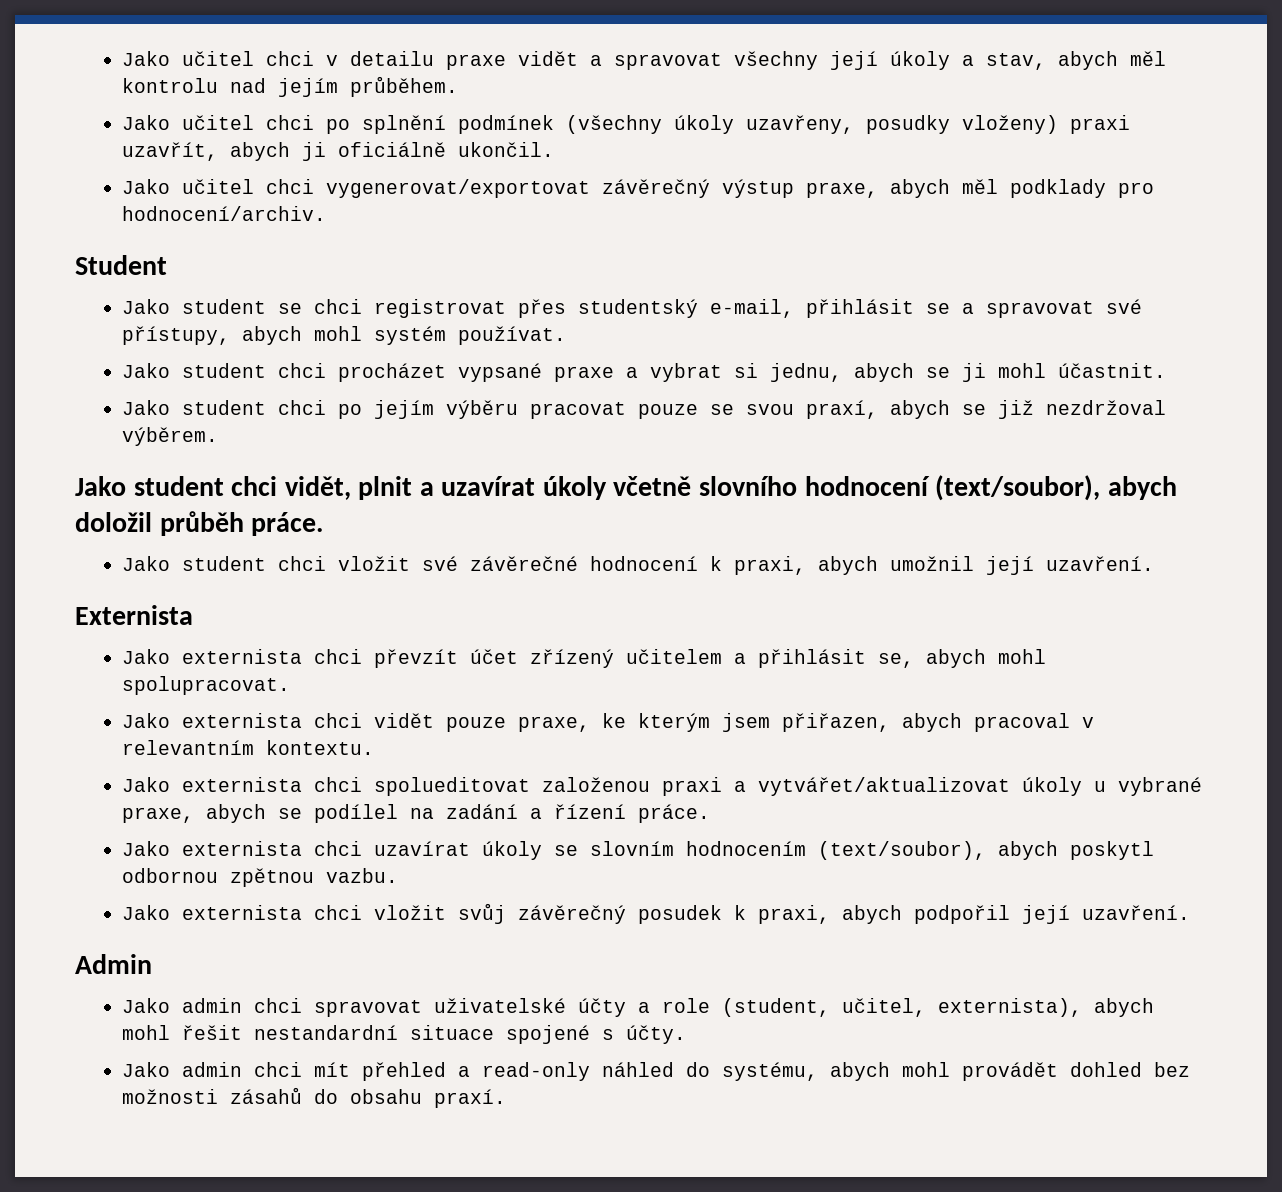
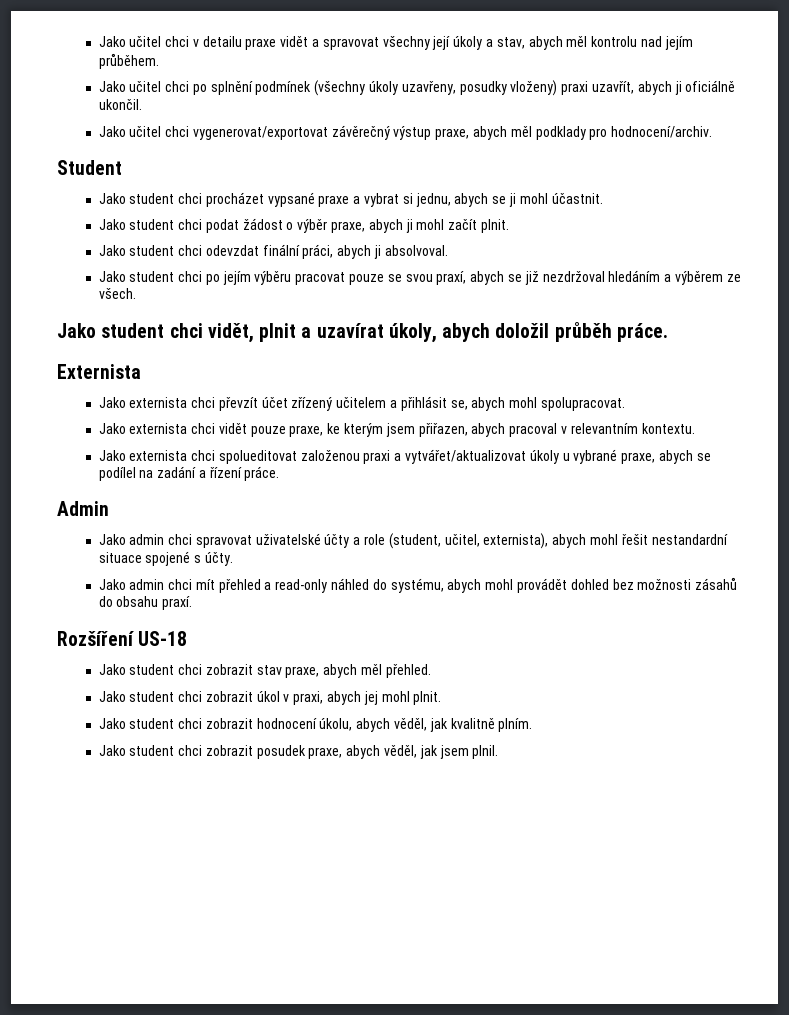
[121,299,1142,318] [121,326,566,345] // Jako student se chci registrovat přes studentský e-mail, přihlásit se a spravovat své přístupy, abych mohl systém používat. -> (122, 167) none
(1166, 370) none -> [98,218,509,233] [98,244,448,259] // Jako student chci podat žádost o výběr praxe, abych ji mohl začít plnit. // Jako student chci odevzdat finální práci, abych ji absolvoval.
[121,427,218,446] výběrem. -> [608,270,741,285] [98,288,136,299] hledáním a výběrem ze všech.
[542,475,1101,501] úkoly včetně slovního hodnocení (text/soubor), -> [388,323,437,343] úkoly,
[121,556,1154,575] // Jako student chci vložit své závěrečné hodnocení k praxi, abych umožnil její uzavření. -> (668, 332) none
[121,841,1154,860] [121,868,398,887] [121,903,1190,924] // Jako externista chci uzavírat úkoly se slovním hodnocením (text/soubor), abych poskytl odbornou zpětnou vazbu. // Jako externista chci vložit svůj závěrečný posudek k praxi, abych podpořil její uzavření. -> (280, 473) none
(506, 1098) none -> [57,631,188,646] [98,664,431,678] [98,691,442,705] [98,718,533,732] [98,745,499,759] // Rozšíření US-18 // Jako student chci zobrazit stav praxe, abych měl přehled. // Jako student chci zobrazit úkol v praxi, abych jej mohl plnit. // Jako student chci zobrazit hodnocení úkolu, abych věděl, jak kvalitně plním. // Jako student chci zobrazit posudek praxe, abych věděl, jak jsem plnil.

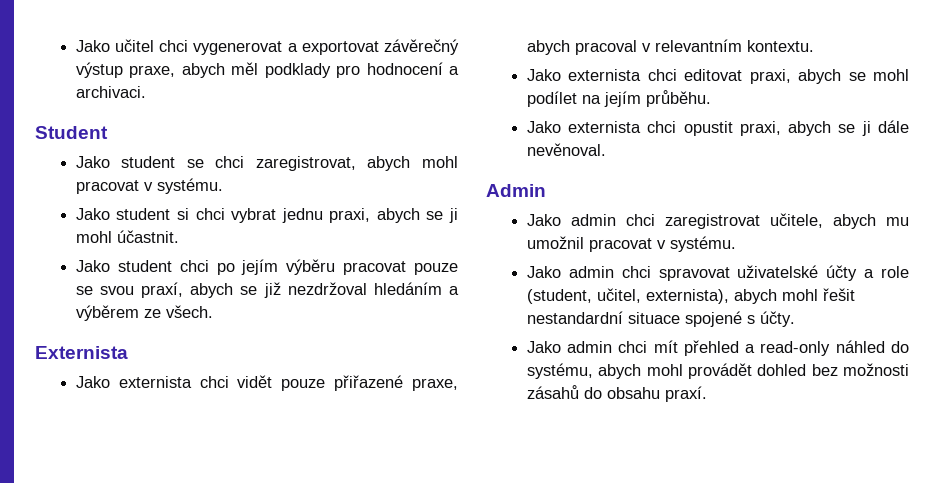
[98,36,693,50] [98,53,159,69] [98,80,736,96] [98,99,142,110] [98,126,328,140] Jako učitel chci v detailu praxe vidět a spravovat všechny její úkoly a stav, abych měl kontrolu nad jejím průběhem. // Jako učitel chci po splnění podmínek (všechny úkoly uzavřeny, posudky vloženy) praxi uzavřít, abych ji oficiálně ukončil. // Jako učitel chci vygenerovat/exportovat -> [75,39,379,55] Jako učitel chci vygenerovat a exportovat
[611,126,713,138] hodnocení/archiv. -> [366,62,459,75] [75,86,146,98] hodnocení a archivaci.
[178,192,451,207] chci procházet vypsané praxe a vybrat si jednu, -> [186,156,458,171] [75,178,223,194] [75,208,371,223] se chci zaregistrovat, abych mohl pracovat v systému. // Jako student si chci vybrat jednu praxi,
[98,218,509,233] [98,244,448,259] // Jako student chci podat žádost o výběr praxe, abych ji mohl začít plnit. // Jako student chci odevzdat finální práci, abych ji absolvoval. -> (179, 236) none
[57,322,668,343] [57,364,141,379] [98,396,625,411] Jako student chci vidět, plnit a uzavírat úkoly, abych doložil průběh práce. // Externista // Jako externista chci převzít účet zřízený učitelem a přihlásit se, abych mohl spolupracovat. -> [35,346,128,359] Externista
[289,423,468,437] praxe, ke kterým jsem přiřazen, -> [334,375,458,391] přiřazené praxe,
[218,449,711,464] [98,466,280,481] [57,501,109,516] spolueditovat založenou praxi a vytvářet/aktualizovat úkoly u vybrané praxe, abych se podílel na zadání a řízení práce. // Admin -> [684,69,909,84] [526,90,711,107] [526,120,909,136] [526,143,606,156] [486,184,546,197] [526,213,909,229] [526,236,736,252] editovat praxi, abych se mohl podílet na jejím průběhu. // Jako externista chci opustit praxi, abych se ji dále nevěnoval. // Admin // Jako admin chci zaregistrovat učitele, abych mu umožnil pracovat v systému.
[57,631,188,646] [98,664,431,678] [98,691,442,705] [98,718,533,732] [98,745,499,759] // Rozšíření US-18 // Jako student chci zobrazit stav praxe, abych měl přehled. // Jako student chci zobrazit úkol v praxi, abych jej mohl plnit. // Jako student chci zobrazit hodnocení úkolu, abych věděl, jak kvalitně plním. // Jako student chci zobrazit posudek praxe, abych věděl, jak jsem plnil. -> (707, 394) none

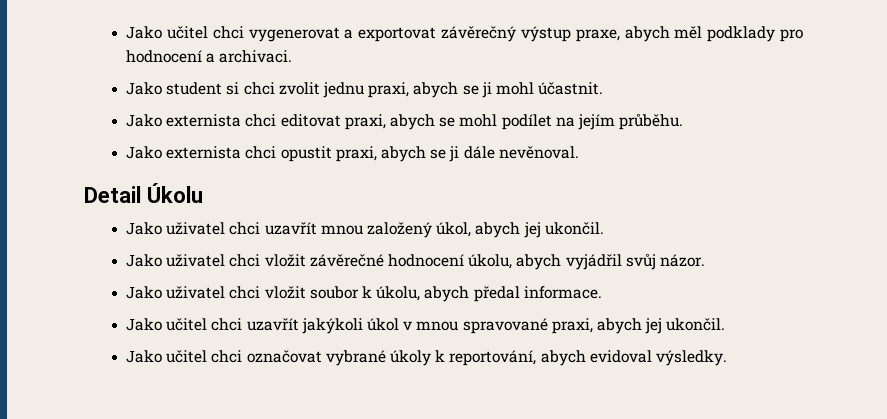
[35,126,108,139] [75,156,458,171] [75,178,223,194] // Student // Jako student se chci zaregistrovat, abych mohl pracovat v systému. -> (293, 56) none
[231,208,277,223] vybrat -> [278,82,320,95] zvolit
[75,259,458,275] [75,282,459,298] [75,305,213,321] [35,346,128,359] [75,375,458,391] [526,39,814,55] // Jako student chci po jejím výběru pracovat pouze se svou praxí, abych se již nezdržoval hledáním a výběrem ze všech. // Externista // Jako externista chci vidět pouze přiřazené praxe, abych pracoval v relevantním kontextu. -> (604, 88) none
[486,184,546,197] [526,213,909,229] [526,236,736,252] [526,265,909,281] [526,288,855,304] [526,311,795,327] [526,340,909,356] [526,363,909,379] [526,385,707,402] Admin // Jako admin chci zaregistrovat učitele, abych mu umožnil pracovat v systému. // Jako admin chci spravovat uživatelské účty a role (student, učitel, externista), abych mohl řešit nestandardní situace spojené s účty. // Jako admin chci mít přehled a read-only náhled do systému, abych mohl provádět dohled bez možnosti zásahů do obsahu praxí. -> [84,183,203,203] [126,222,604,238] [126,253,705,270] [126,286,602,302] [126,318,726,334] [126,350,727,366] Detail Úkolu // Jako uživatel chci uzavřít mnou založený úkol, abych jej ukončil. // Jako uživatel chci vložit závěrečné hodnocení úkolu, abych vyjádřil svůj názor. // Jako uživatel chci vložit soubor k úkolu, abych předal informace. // Jako učitel chci uzavřít jakýkoli úkol v mnou spravované praxi, abych jej ukončil. // Jako učitel chci označovat vybrané úkoly k reportování, abych evidoval výsledky.

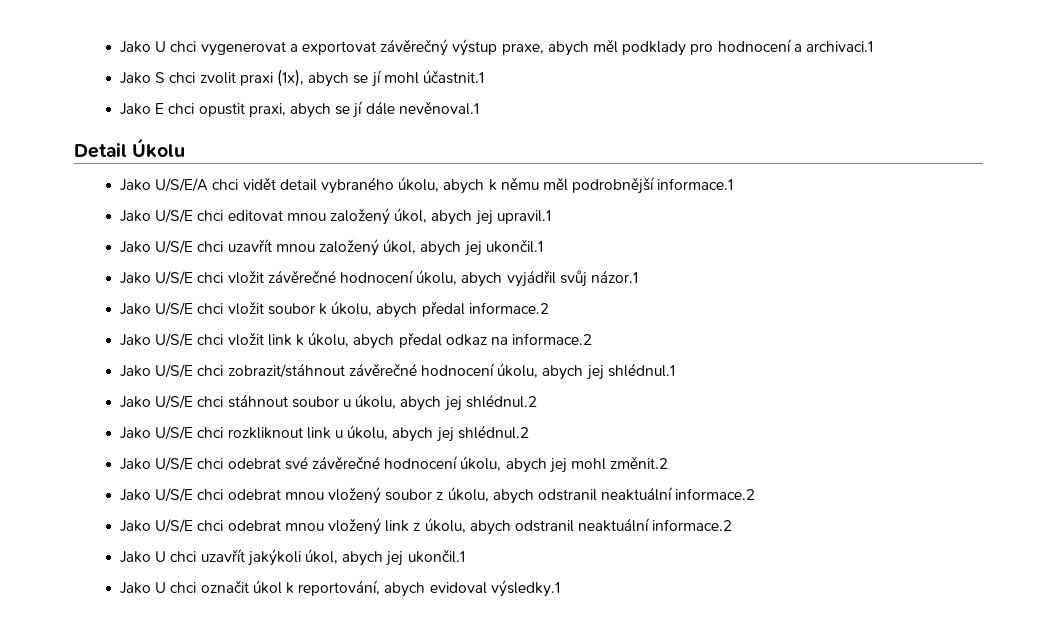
[126,26,208,39] Jako učitel -> [120,41,167,53] Jako U
[219,50,293,63] [126,82,604,98] [126,113,684,130] [126,146,242,159] archivaci. // Jako student si chci zvolit jednu praxi, abych se ji mohl účastnit. // Jako externista chci editovat praxi, abych se mohl podílet na jejím průběhu. // Jako externista -> [805,41,873,52] [120,69,484,87] [120,103,165,115] archivaci.1 // Jako S chci zvolit praxi (1x), abych se jí mohl účastnit.1 // Jako E
[449,146,579,162] ji dále nevěnoval. -> [353,101,479,118] jí dále nevěnoval.1
[166,222,226,235] uživatel -> [155,177,734,194] [120,208,551,225] [120,240,194,254] U/S/E/A chci vidět detail vybraného úkolu, abych k němu měl podrobnější informace.1 // Jako U/S/E chci editovat mnou založený úkol, abych jej upravil.1 // Jako U/S/E
[544,222,604,235] [126,254,226,267] ukončil. // Jako uživatel -> [485,239,543,253] [120,271,194,285] ukončil.1 // Jako U/S/E
[659,254,705,267] [126,286,226,299] názor. // Jako uživatel -> [590,270,638,283] [120,302,194,316] názor.1 // Jako U/S/E
[523,286,602,299] [126,318,726,334] [126,350,431,366] informace. // Jako učitel chci uzavřít jakýkoli úkol v mnou spravované praxi, abych jej ukončil. // Jako učitel chci označovat vybrané úkoly -> [468,302,549,314] [120,332,593,349] [120,363,675,380] [120,394,537,411] [120,425,529,442] [120,456,669,473] [120,487,756,504] [120,518,733,535] [120,549,465,566] [120,580,282,594] informace.2 // Jako U/S/E chci vložit link k úkolu, abych předal odkaz na informace.2 // Jako U/S/E chci zobrazit/stáhnout závěrečné hodnocení úkolu, abych jej shlédnul.1 // Jako U/S/E chci stáhnout soubor u úkolu, abych jej shlédnul.2 // Jako U/S/E chci rozkliknout link u úkolu, abych jej shlédnul.2 // Jako U/S/E chci odebrat své závěrečné hodnocení úkolu, abych jej mohl změnit.2 // Jako U/S/E chci odebrat mnou vložený soubor z úkolu, abych odstranil neaktuální informace.2 // Jako U/S/E chci odebrat mnou vložený link z úkolu, abych odstranil neaktuální informace.2 // Jako U chci uzavřít jakýkoli úkol, abych jej ukončil.1 // Jako U chci označit úkol
[655,350,727,366] výsledky. -> [490,580,560,597] výsledky.1

